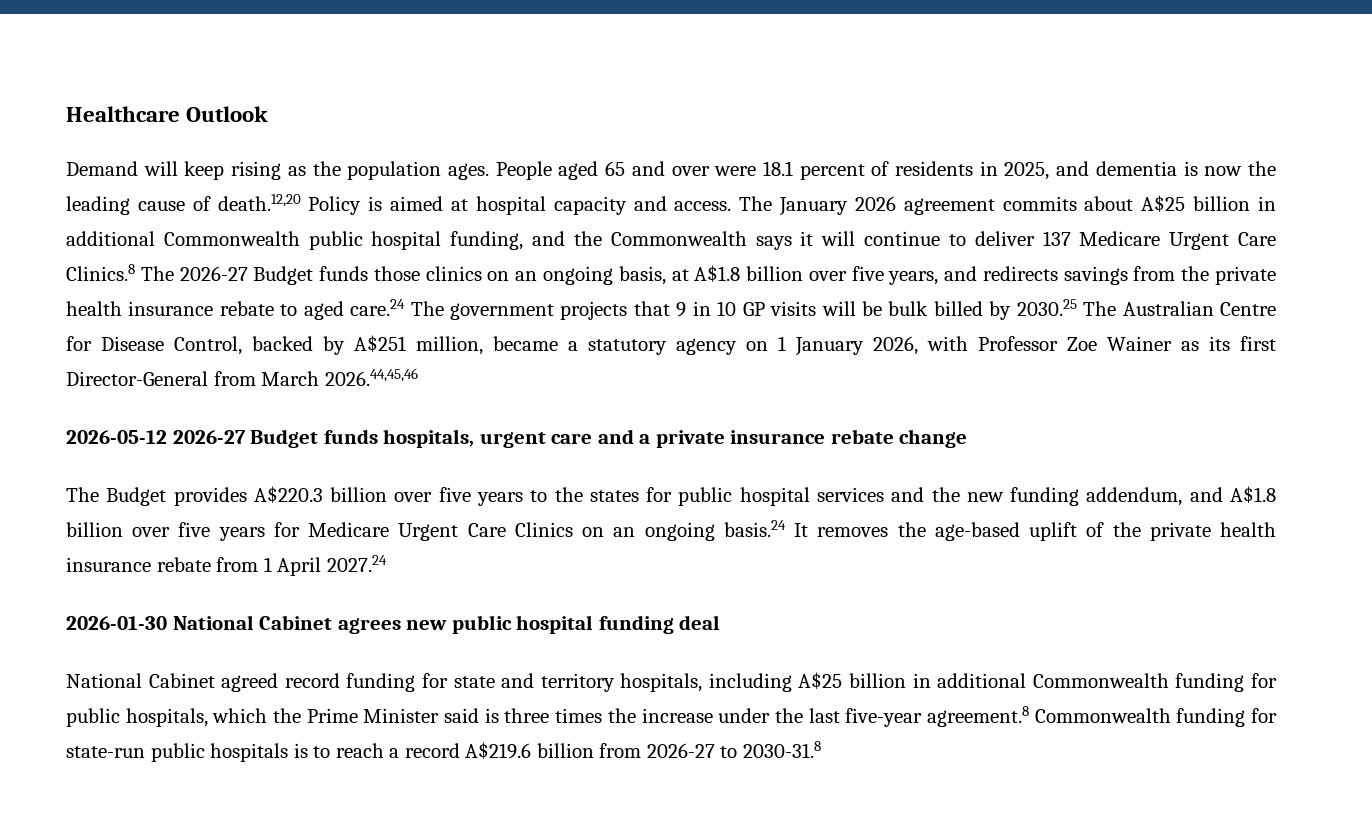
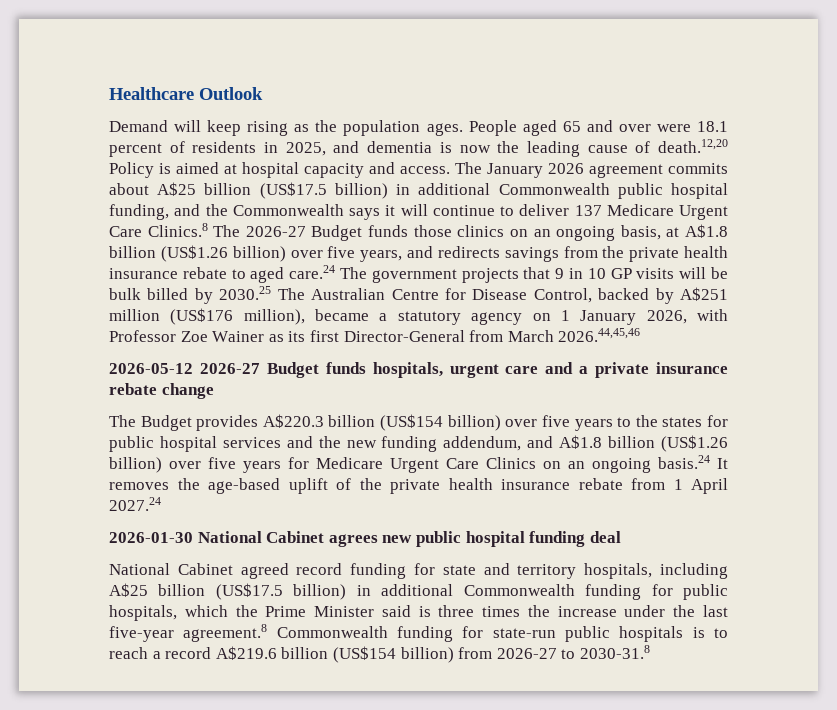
(1251, 203) none -> [259,182,388,199] (US$17.5 billion)
(804, 273) none -> [160,245,286,262] (US$1.26 billion)
[416,336,483,355] million, -> [109,308,305,325] million (US$176 million),
(388, 494) none -> [380,414,501,431] (US$154 billion)
(123, 529) none -> [661,435,729,452] [109,457,162,473] (US$1.26 billion)
(907, 680) none -> [215,583,347,600] (US$17.5 billion)
(594, 750) none -> [332,646,454,663] (US$154 billion)

